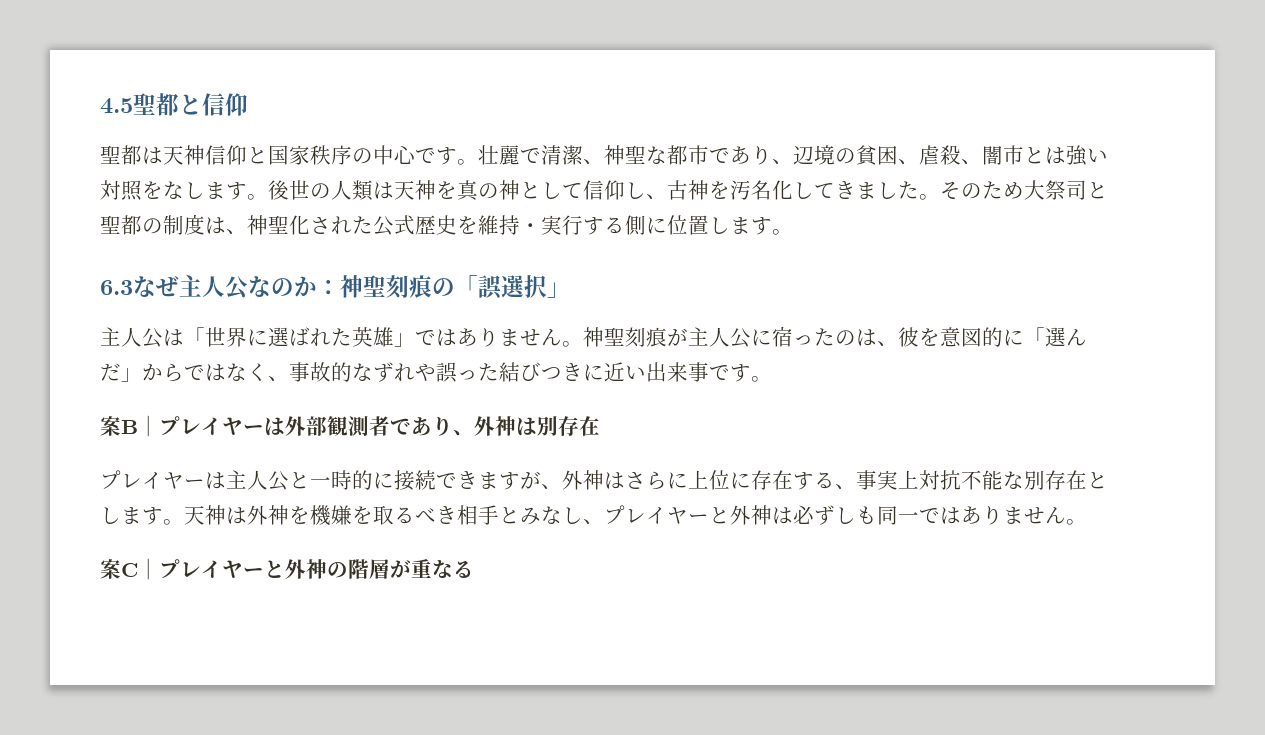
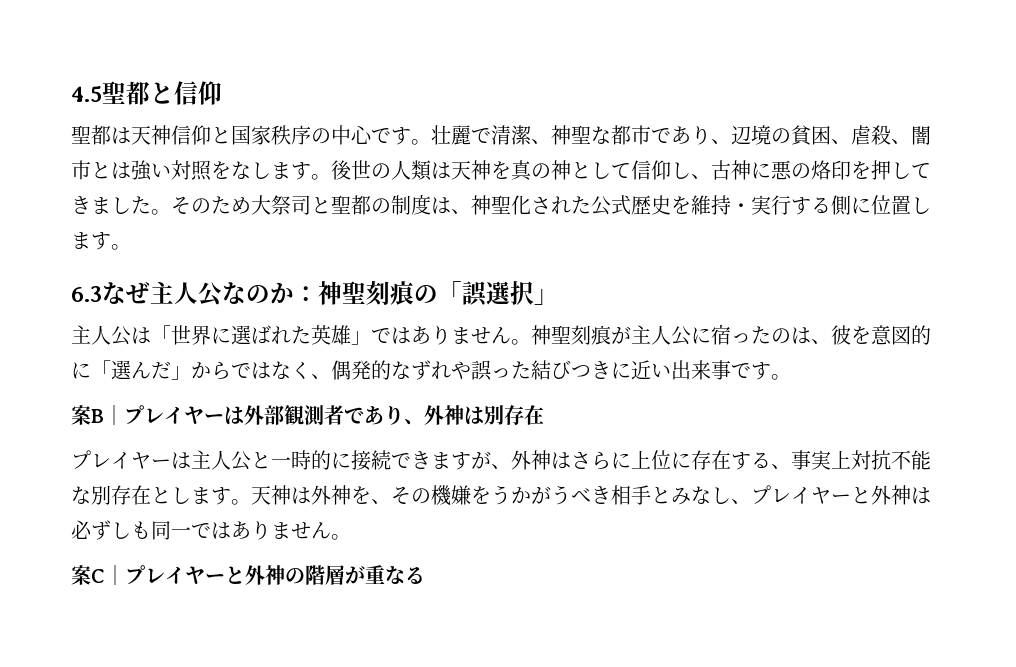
[709,180,793,200] を汚名化 -> [751,160,891,180] に悪の烙印を押
[289,362,331,382] 事故 -> [331,360,371,380] 偶発
[310,505,415,526] 機嫌を取る -> [371,485,571,506] 、その機嫌をうかがう

